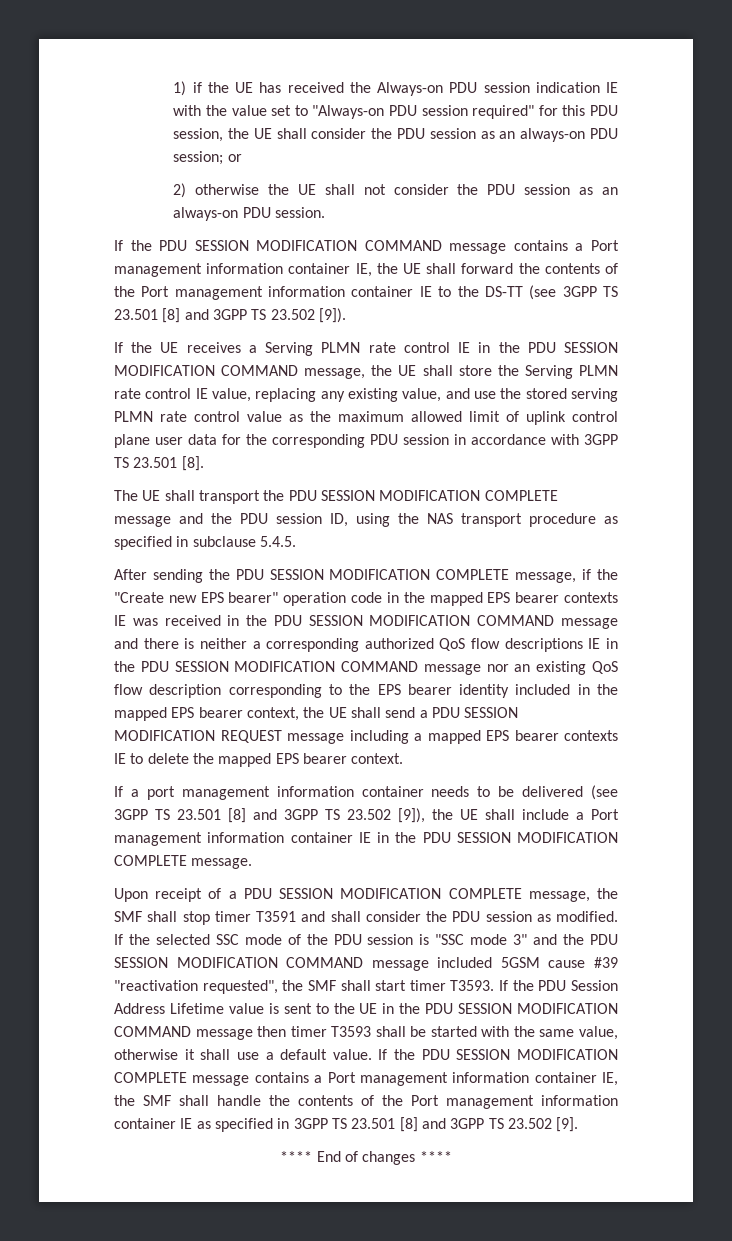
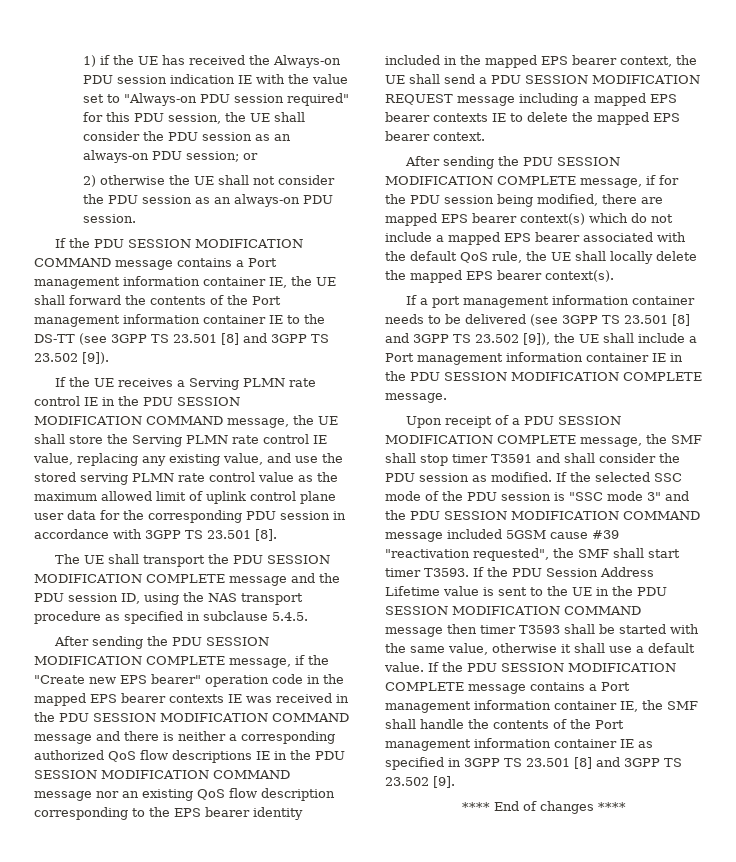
(404, 758) none -> [404,156,620,169] [385,175,679,188] [385,194,663,207] [385,213,673,226] [385,232,686,245] [385,251,697,264] [385,270,614,283] // After sending the PDU SESSION MODIFICATION COMPLETE message, if for the PDU session being modified, there are mapped EPS bearer context(s) which do not include a mapped EPS bearer associated with the default QoS rule, the UE shall locally delete the mapped EPS bearer context(s).

